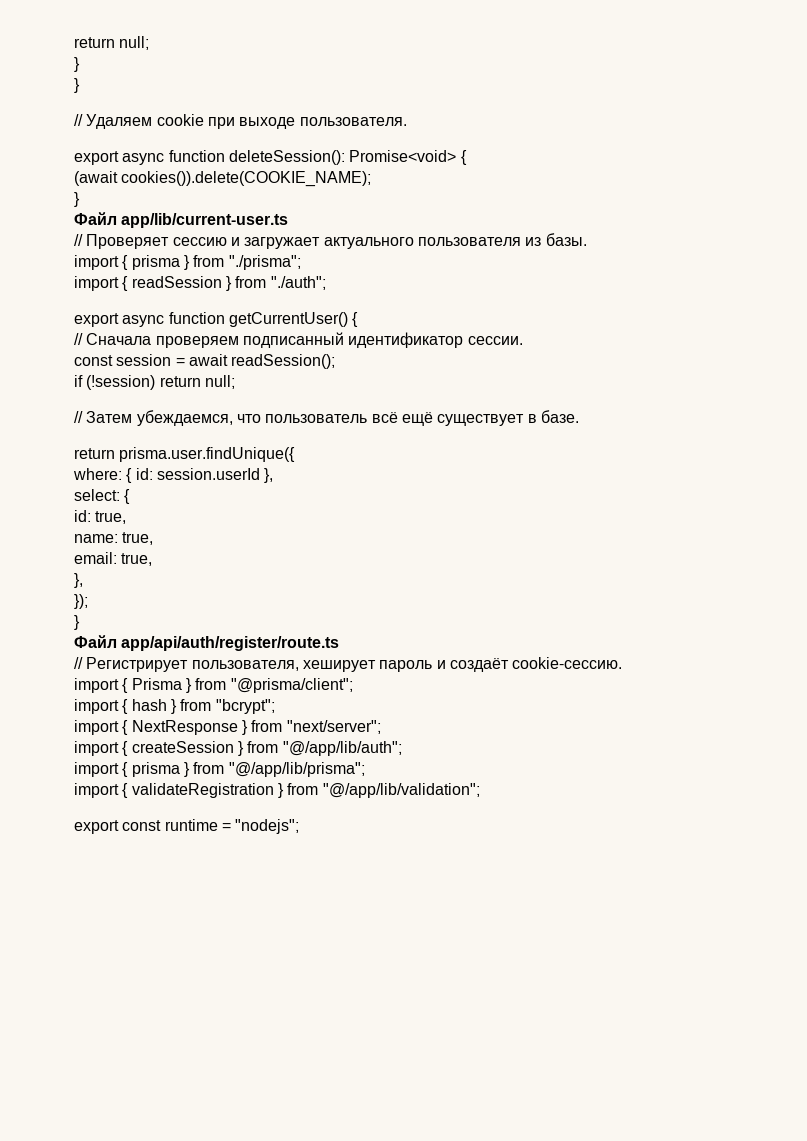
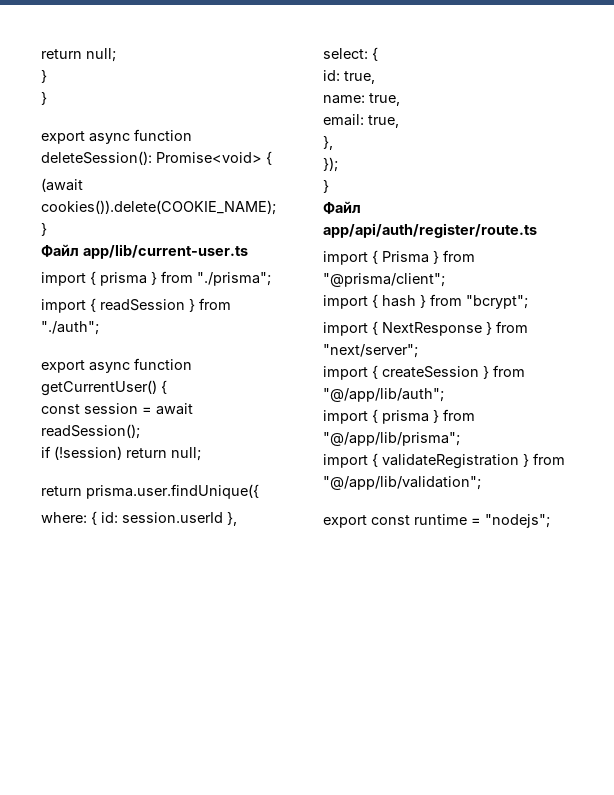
[74,114,407,129] // // Удаляем cookie при выходе пользователя. -> (47, 98) none
[74,233,587,249] // // Проверяет сессию и загружает актуального пользователя из базы. -> (248, 251) none
[74,332,523,348] // // Сначала проверяем подписанный идентификатор сессии. -> (167, 387) none
[74,410,579,426] // // Затем убеждаемся, что пользователь всё ещё существует в базе. -> (201, 454) none
[74,657,623,672] // // Регистрирует пользователя, хеширует пароль и создаёт cookie-сессию. -> (537, 230) none

